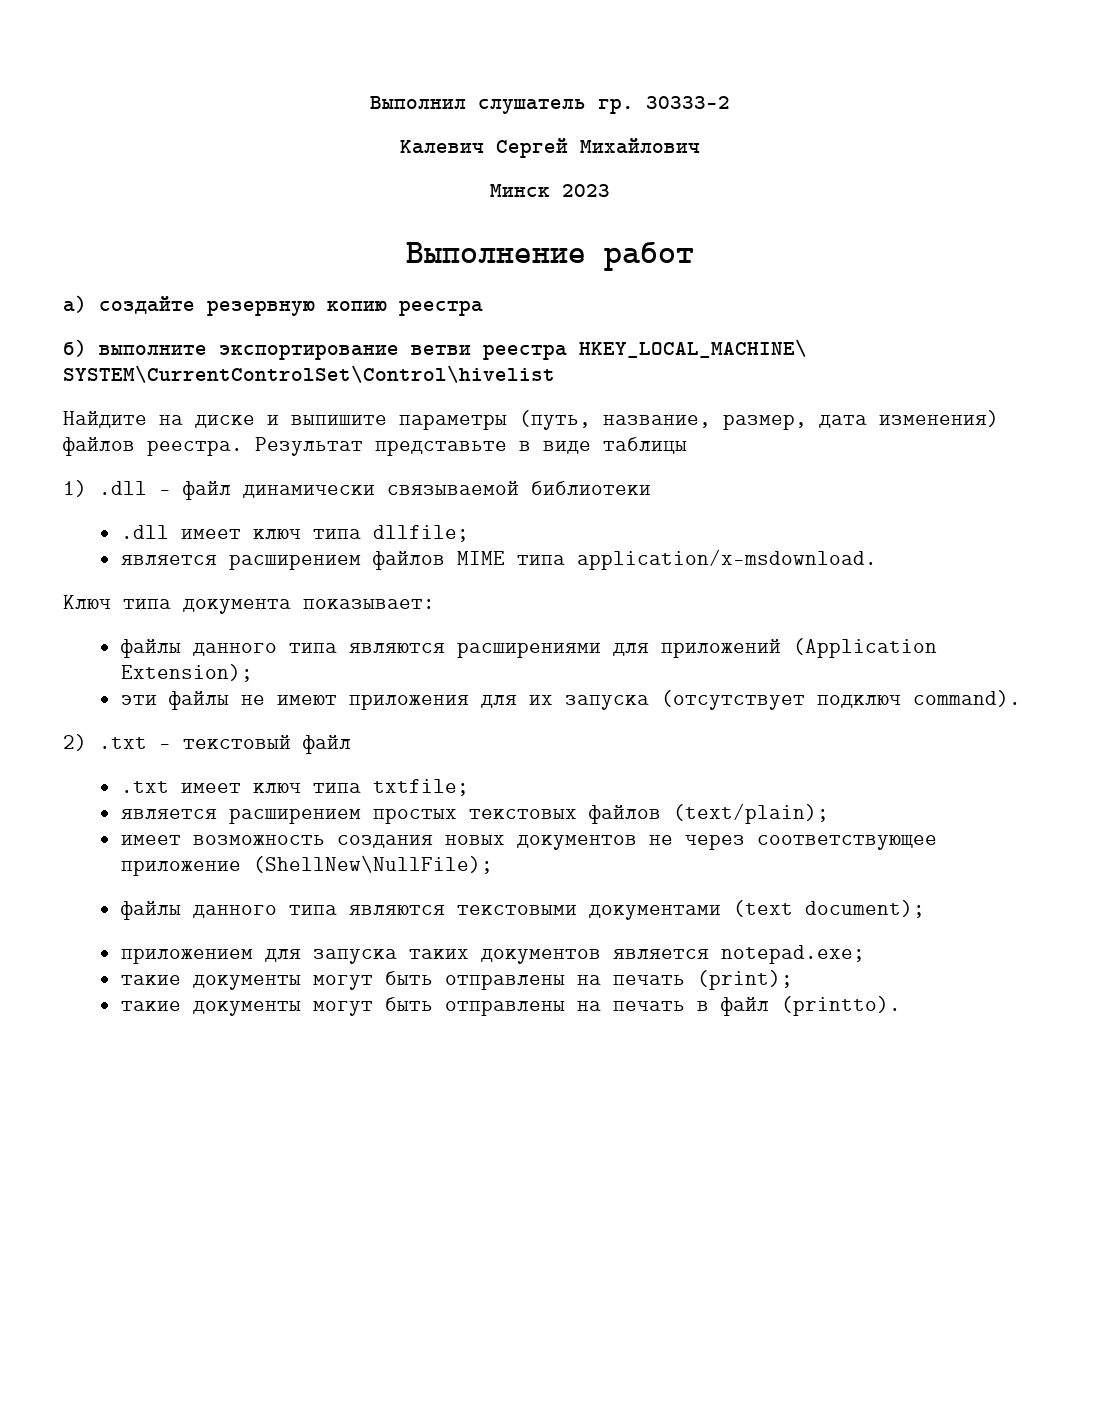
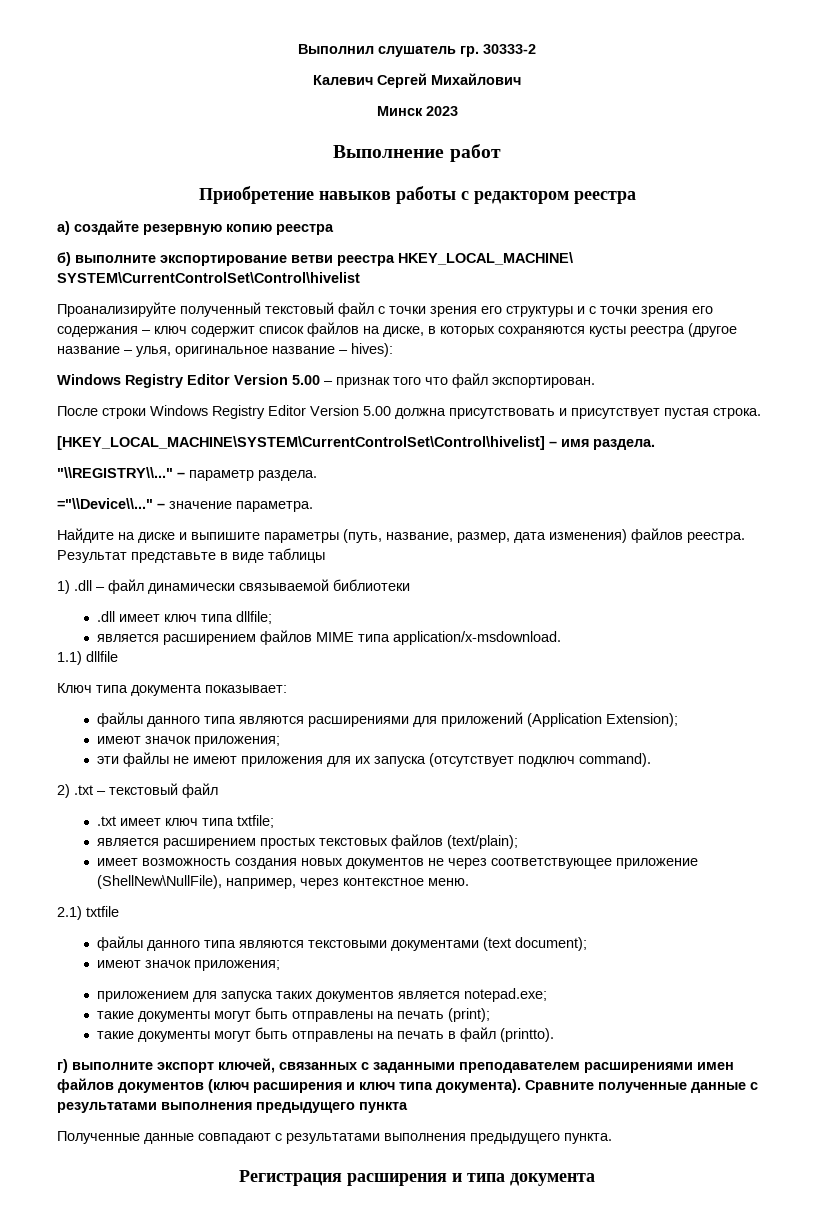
(694, 256) none -> [198,186,636,204] // Приобретение навыков работы с редактором реестра
(555, 374) none -> [57,302,713,317] [57,322,737,337] [57,343,393,357] [57,373,595,388] [57,405,761,419] [57,436,655,450] [57,467,317,481] [57,498,313,512] // Проанализируйте полученный текстовый файл с точки зрения его структуры и с точки зрения его содержания – ключ содержит список файлов на диске, в которых сохраняются кусты реестра (другое название – улья, оригинальное название – hives): // Windows Registry Editor Version 5.00 – признак того что файл экспортирован. // После строки Windows Registry Editor Version 5.00 должна присутствовать и присутствует пустая строка. // [HKEY_LOCAL_MACHINE\SYSTEM\CurrentControlSet\Control\hivelist] – имя раздела. // "\\REGISTRY\\..." – параметр раздела. // ="\\Device\\..." – значение параметра.
(877, 559) none -> [57,651,118,665] // 1.1) dllfile
(253, 673) none -> [96,736,280,747] // имеют значок приложения;
[252,855,493,874] (ShellNew\NullFile); -> [96,875,469,889] [57,906,119,920] (ShellNew\NullFile), например, через контекстное меню. // 2.1) txtfile
(925, 909) none -> [96,960,280,971] // имеют значок приложения;
(901, 1006) none -> [57,1058,734,1073] [57,1078,758,1093] [57,1102,408,1113] [57,1131,612,1144] [239,1170,595,1186] // г) выполните экспорт ключей, связанных с заданными преподавателем расширениями имен файлов документов (ключ расширения и ключ типа документа). Сравните полученные данные с результатами выполнения предыдущего пункта // Полученные данные совпадают с результатами выполнения предыдущего пункта. // Регистрация расширения и типа документа

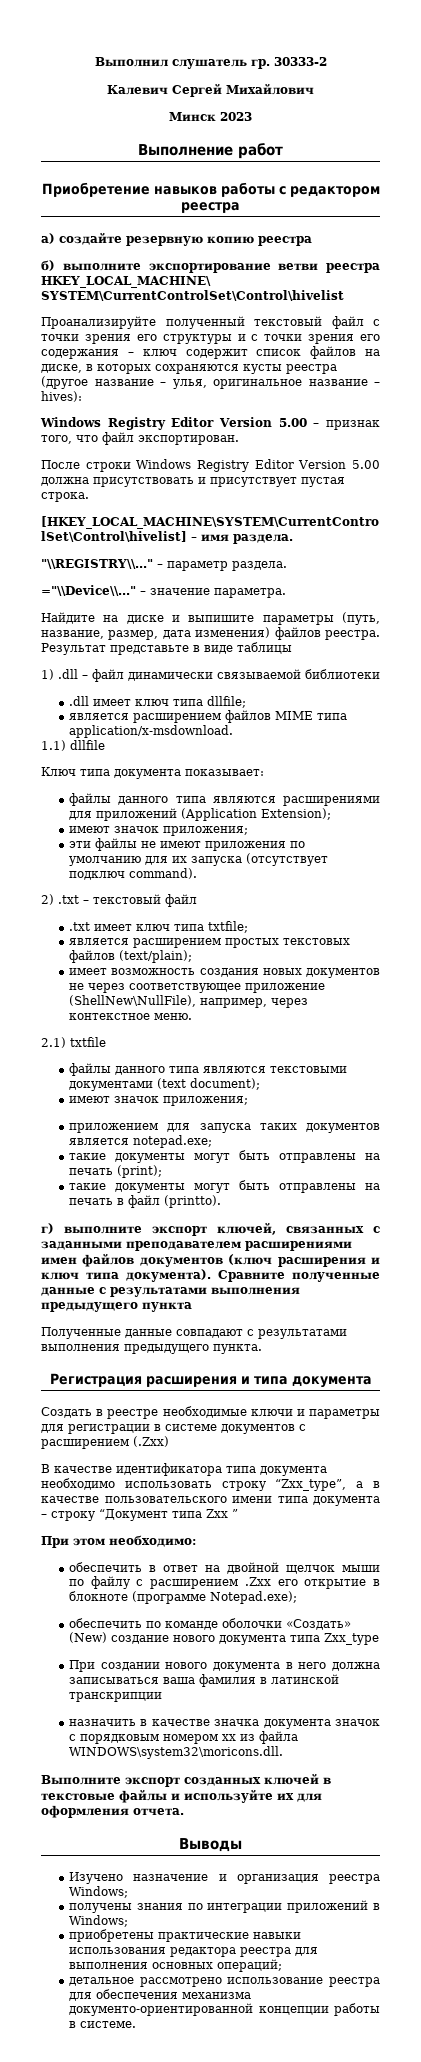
[393,377,421,385] того -> [41,435,72,444] того,
(323, 761) none -> [290,841,306,848] [69,856,142,866] по умолчанию
(595, 1179) none -> [41,1406,380,1419] [41,1424,306,1434] [41,1436,169,1449] [41,1463,327,1476] [41,1478,381,1491] [41,1496,380,1506] [41,1509,238,1521] [41,1535,196,1548] [69,1562,380,1574] [69,1576,380,1589] [69,1591,298,1604] [69,1618,352,1630] [69,1632,380,1645] [69,1660,380,1672] [69,1674,340,1687] [69,1692,163,1702] [69,1719,380,1729] [69,1731,299,1744] [69,1746,284,1759] [41,1773,331,1787] [41,1789,322,1803] [41,1805,184,1818] [179,1838,242,1852] [69,1872,381,1884] [69,1886,129,1898] [69,1900,380,1913] [69,1915,129,1927] [69,1929,302,1942] [69,1947,319,1957] [69,1959,283,1972] [69,1977,380,1987] [69,1989,252,2001] [69,2003,380,2016] [69,2021,137,2028] // Создать в реестре необходимые ключи и параметры для регистрации в системе документов с расширением (.Zxx) // В качестве идентификатора типа документа необходимо использовать строку “Zxx_type”, а в качестве пользовательского имени типа документа – строку “Документ типа Zxx ” // При этом необходимо: // обеспечить в ответ на двойной щелчок мыши по файлу с расширением .Zxx его открытие в блокноте (программе Notepad.exe); // обеспечить по команде оболочки «Создать» (New) создание нового документа типа Zxx_type // При создании нового документа в него должна записываться ваша фамилия в латинской транскрипции // назначить в качестве значка документа значок с порядковым номером xx из файла WINDOWS\system32\moricons.dll. // Выполните экспорт созданных ключей в текстовые файлы и используйте их для оформления отчета. // Выводы // Изучено назначение и организация реестра Windows; // получены знания по интеграции приложений в Windows; // приобретены практические навыки использования редактора реестра для выполнения основных операций; // детальное рассмотрено использование реестра для обеспечения механизма документо-ориентированной концепции работы в системе.

